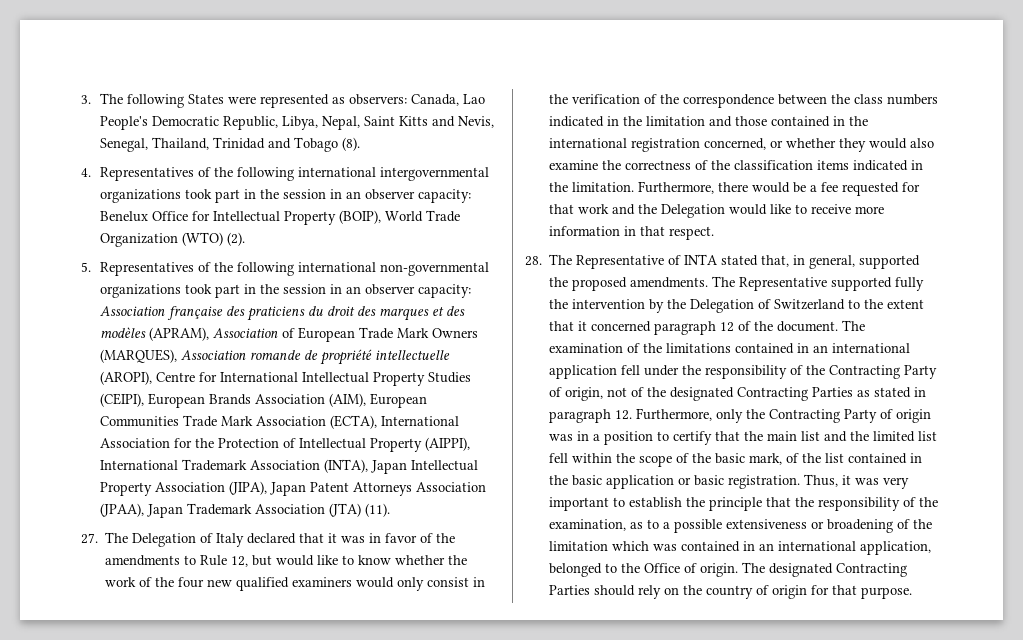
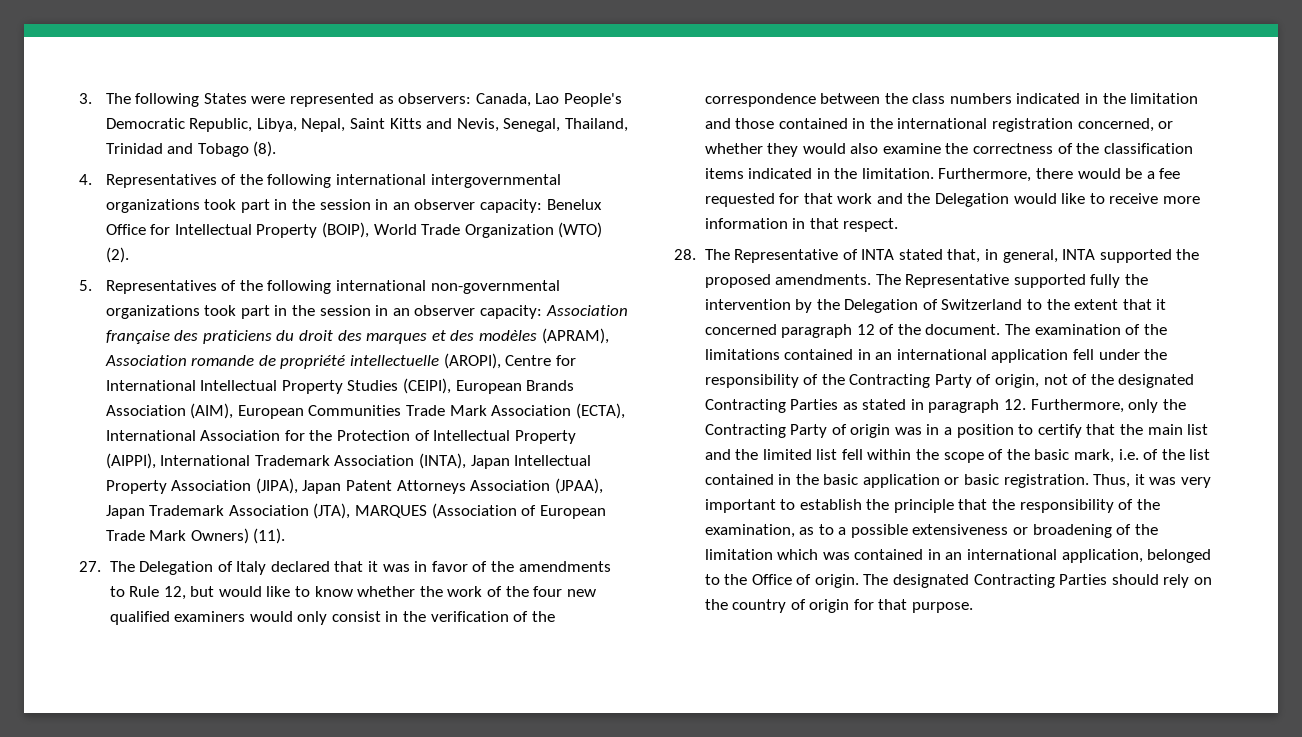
[282,327,479,342] [100,349,247,363] of European Trade Mark Owners (MARQUES), Association -> (187, 360) none
[329,503,362,517] (JTA) -> [313,503,606,519] [105,528,249,544] (JTA), MARQUES (Association of European Trade Mark Owners)
(856, 262) none -> [1062,249,1096,260] INTA
(783, 459) none -> [1118,449,1139,460] i.e.

